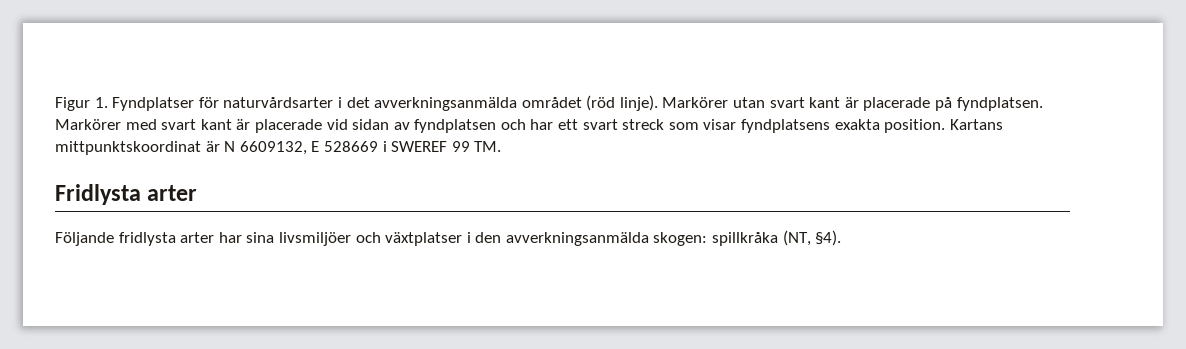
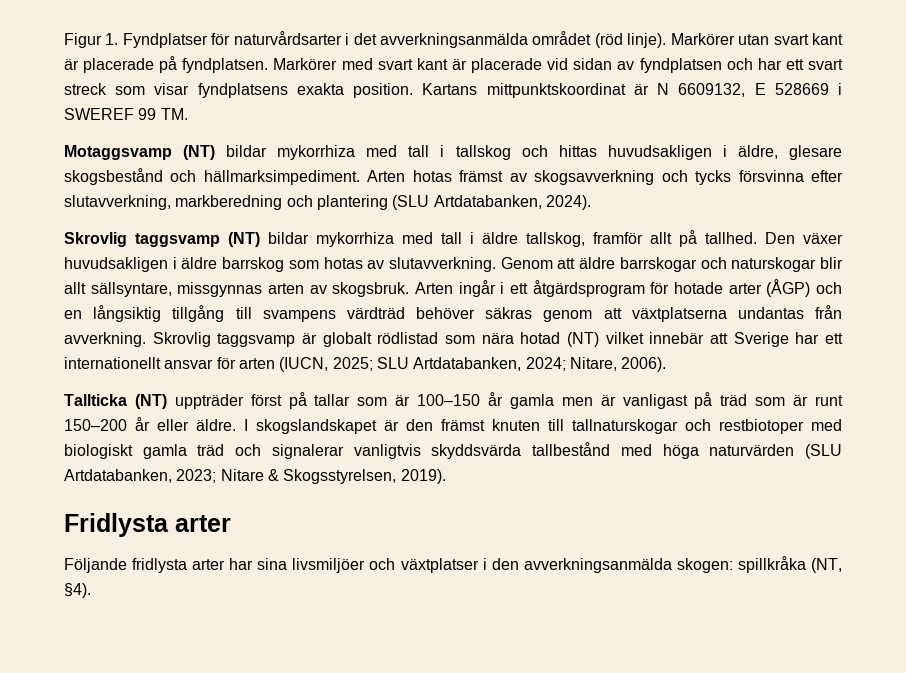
(502, 146) none -> [64,145,843,160] [64,168,843,185] [64,195,591,210] [64,230,843,247] [64,257,843,272] [64,279,842,297] [64,305,842,322] [64,332,843,347] [64,357,667,372] [64,392,844,409] [64,417,842,434] [64,442,843,459] [64,469,446,484] // Motaggsvamp (NT) bildar mykorrhiza med tall i tallskog och hittas huvudsakligen i äldre, glesare skogsbestånd och hällmarksimpediment. Arten hotas främst av skogsavverkning och tycks försvinna efter slutavverkning, markberedning och plantering (SLU Artdatabanken, 2024). // Skrovlig taggsvamp (NT) bildar mykorrhiza med tall i äldre tallskog, framför allt på tallhed. Den växer huvudsakligen i äldre barrskog som hotas av slutavverkning. Genom att äldre barrskogar och naturskogar blir allt sällsyntare, missgynnas arten av skogsbruk. Arten ingår i ett åtgärdsprogram för hotade arter (ÅGP) och en långsiktig tillgång till svampens värdträd behöver säkras genom att växtplatserna undantas från avverkning. Skrovlig taggsvamp är globalt rödlistad som nära hotad (NT) vilket innebär att Sverige har ett internationellt ansvar för arten (IUCN, 2025; SLU Artdatabanken, 2024; Nitare, 2006). // Tallticka (NT) uppträder först på tallar som är 100–150 år gamla men är vanligast på träd som är runt 150–200 år eller äldre. I skogslandskapet är den främst knuten till tallnaturskogar och restbiotoper med biologiskt gamla träd och signalerar vanligtvis skyddsvärda tallbestånd med höga naturvärden (SLU Artdatabanken, 2023; Nitare & Skogsstyrelsen, 2019).

